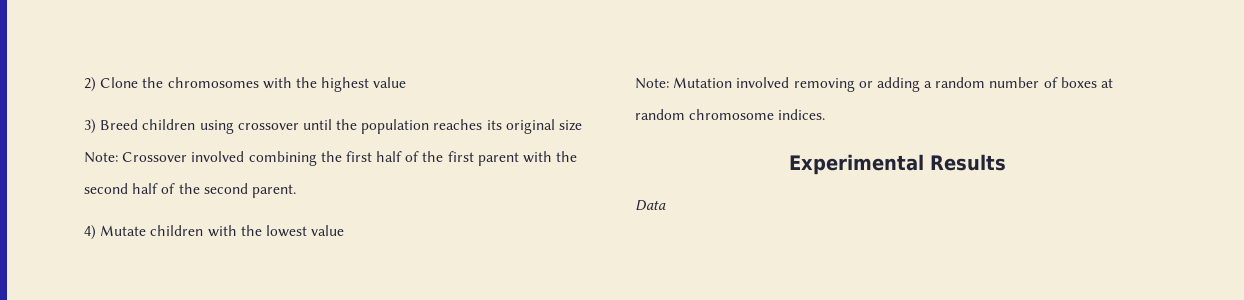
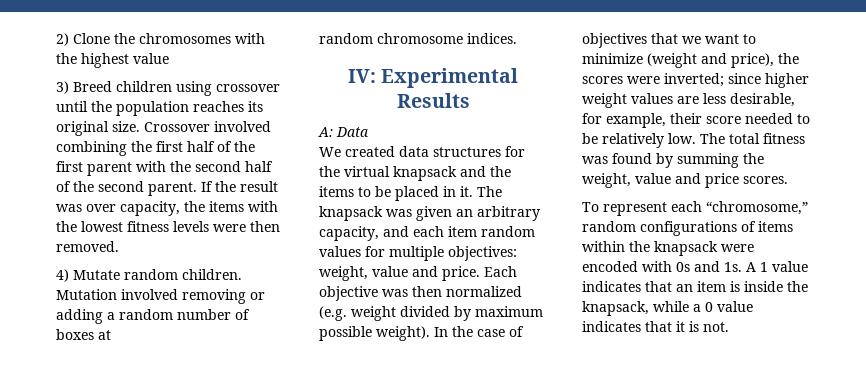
[559,120,583,131] [84,152,118,163] size // Note: -> [112,121,140,132] size.
(578, 156) // -> (191, 166) none
[84,225,345,240] [635,78,669,89] // 4) Mutate children with the lowest value // Note: -> [201,181,278,192] [56,201,278,216] [56,221,280,232] [56,241,119,252] [56,269,242,282] If the result was over capacity, the items with the lowest fitness levels were then removed. // 4) Mutate random children.
(826, 114) none -> [347,69,376,83] IV:
(1006, 162) none -> [318,127,333,137] A:
(666, 205) none -> [319,146,525,157] [319,166,511,181] [319,186,502,201] [319,206,540,221] [319,226,535,241] [319,246,517,261] [319,266,517,281] [319,286,522,301] [319,306,543,321] [319,326,524,341] [582,33,756,48] [582,53,799,68] [582,73,809,88] [582,93,795,108] [582,113,810,128] [582,133,805,148] [582,153,764,168] [582,173,788,188] [582,201,808,216] [582,221,793,236] [582,241,754,256] [582,261,808,272] [582,281,808,292] [582,301,753,316] [582,321,729,332] // We created data structures for the virtual knapsack and the items to be placed in it. The knapsack was given an arbitrary capacity, and each item random values for multiple objectives: weight, value and price. Each objective was then normalized (e.g. weight divided by maximum possible weight). In the case of objectives that we want to minimize (weight and price), the scores were inverted; since higher weight values are less desirable, for example, their score needed to be relatively low. The total fitness was found by summing the weight, value and price scores. // To represent each “chromosome,” random configurations of items within the knapsack were encoded with 0s and 1s. A 1 value indicates that an item is inside the knapsack, while a 0 value indicates that it is not.

